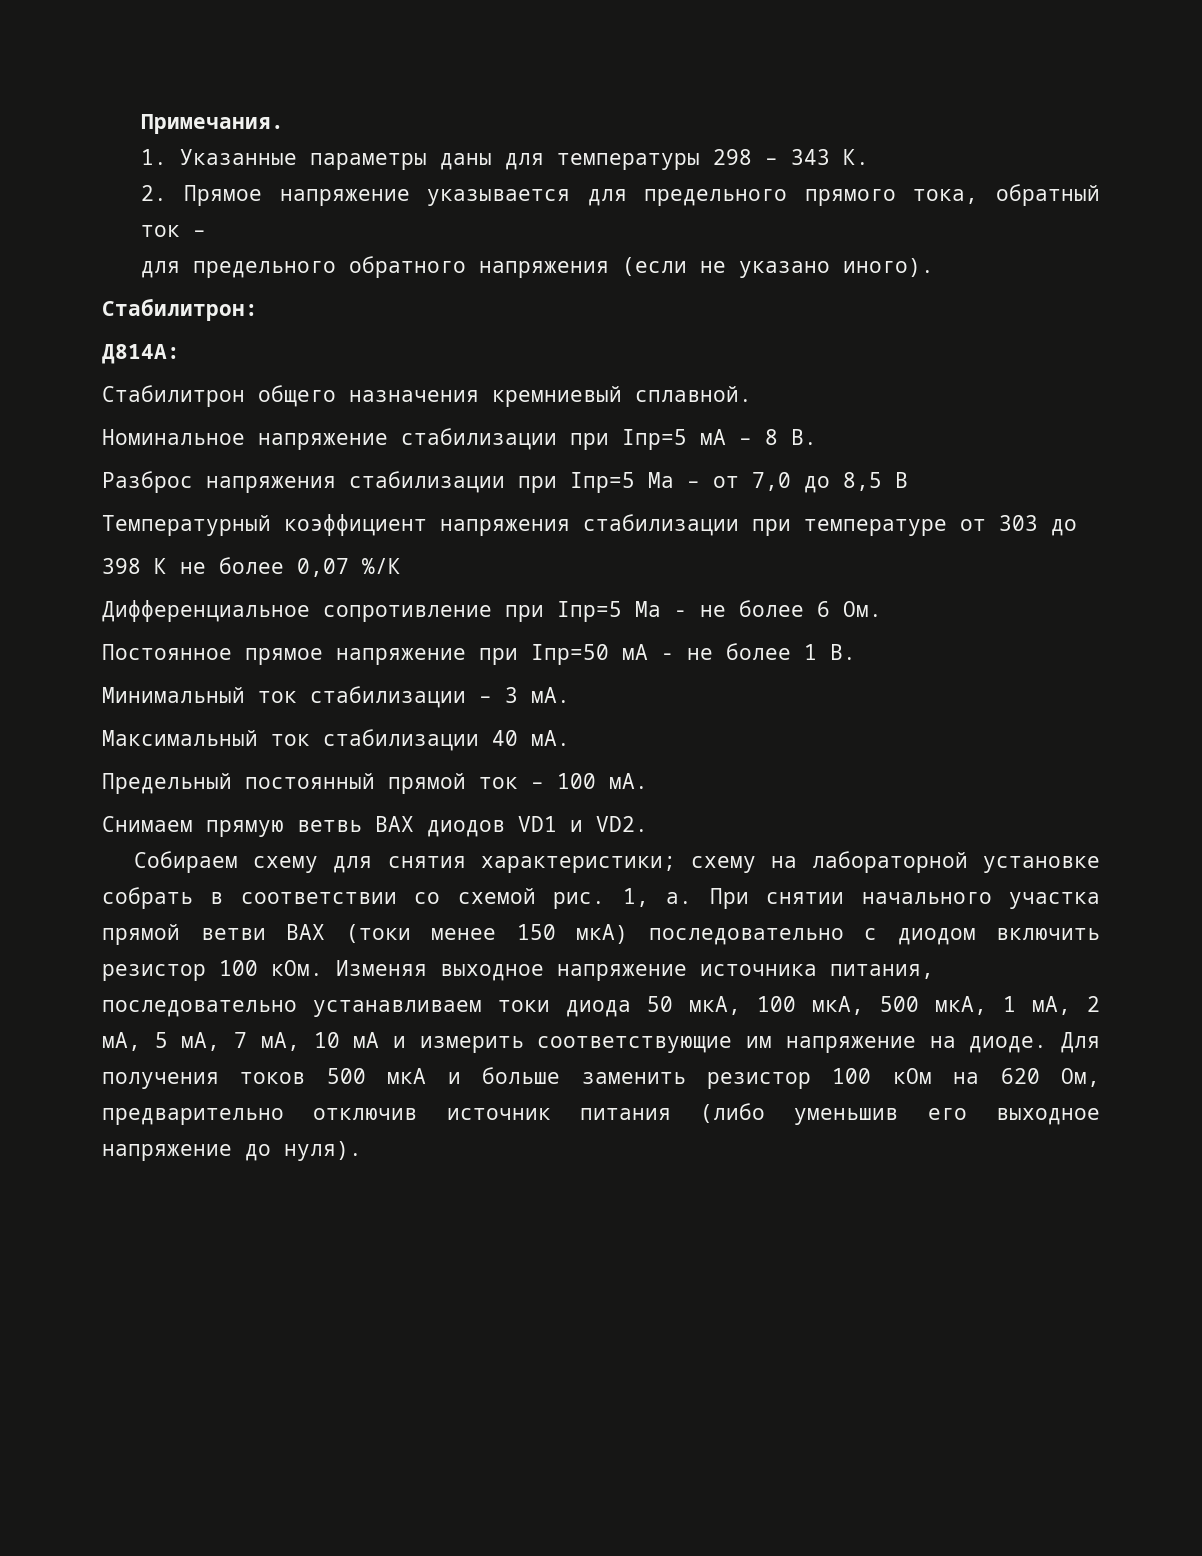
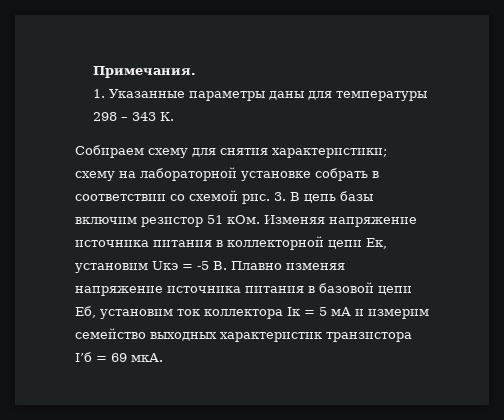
[140,184,1100,206] [140,225,206,237] [140,256,934,278] [102,298,258,321] [102,344,180,364] [102,385,752,407] [102,428,817,450] [102,471,908,493] [102,514,1077,536] [102,557,401,577] [102,600,882,622] [102,643,856,665] [102,686,570,708] [102,729,570,751] [102,773,648,794] [102,816,648,837] // 2. Прямое напряжение указывается для предельного прямого тока, обратный ток – // для предельного обратного напряжения (если не указано иного). // Стабилитрон: // Д814А: // Стабилитрон общего назначения кремниевый сплавной. // Номинальное напряжение стабилизации при Iпр=5 мА – 8 В. // Разброс напряжения стабилизации при Iпр=5 Ма – от 7,0 до 8,5 В // Температурный коэффициент напряжения стабилизации при температуре от 303 до // 398 К не более 0,07 %/К // Дифференциальное сопротивление при Iпр=5 Ма - не более 6 Ом. // Постоянное прямое напряжение при Iпр=50 мА - не более 1 В. // Минимальный ток стабилизации – 3 мА. // Максимальный ток стабилизации 40 мА. // Предельный постоянный прямой ток – 100 мА. // Снимаем прямую ветвь ВАХ диодов VD1 и VD2. -> (175, 116) none
[622,888,1100,909] [102,924,1100,945] [102,960,258,981] 1, а. При снятии начального участка прямой ветви ВАХ (токи менее 150 мкА) последовательно с диодом включить резистор 100 -> [274,191,373,203] [75,215,223,227] 3. В цепь базы включим резистор 51
[440,964,934,981] [102,996,1100,1017] [102,1032,1100,1053] [102,1067,1100,1089] [102,1103,1101,1125] [102,1141,362,1161] выходное напряжение источника питания, последовательно устанавливаем токи диода 50 мкА, 100 мкА, 500 мкА, 1 мА, 2 мА, 5 мА, 7 мА, 10 мА и измерить соответствующие им напряжение на диоде. Для получения токов 500 мкА и больше заменить резистор 100 кОм на 620 Ом, предварительно отключив источник питания (либо уменьшив его выходное напряжение до нуля). -> [329,217,417,227] [75,236,387,250] [75,261,345,273] [75,282,412,296] [75,306,429,319] [75,328,412,342] [75,352,163,362] напряжение источника питания в коллекторной цепи Eк, установим Uкэ = -5 В. Плавно изменяя напряжение источника питания в базовой цепи Еб, установим ток коллектора Iк = 5 мА и измерим семейство выходных характеристик транзистора I’б = 69 мкА.

